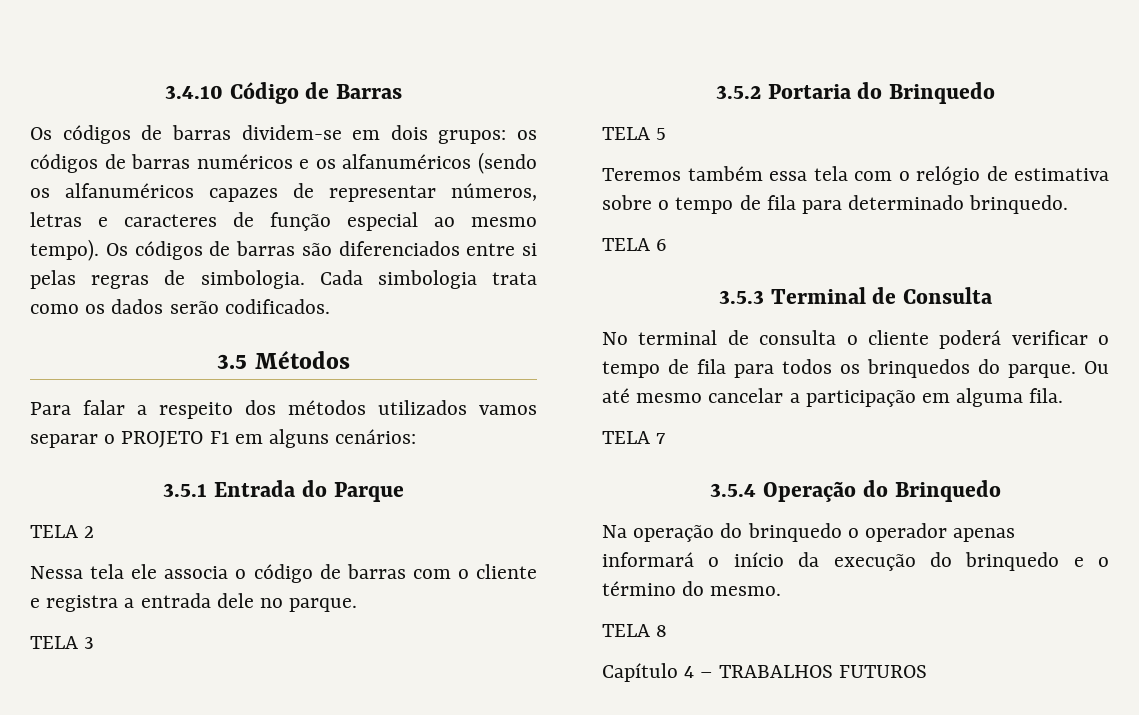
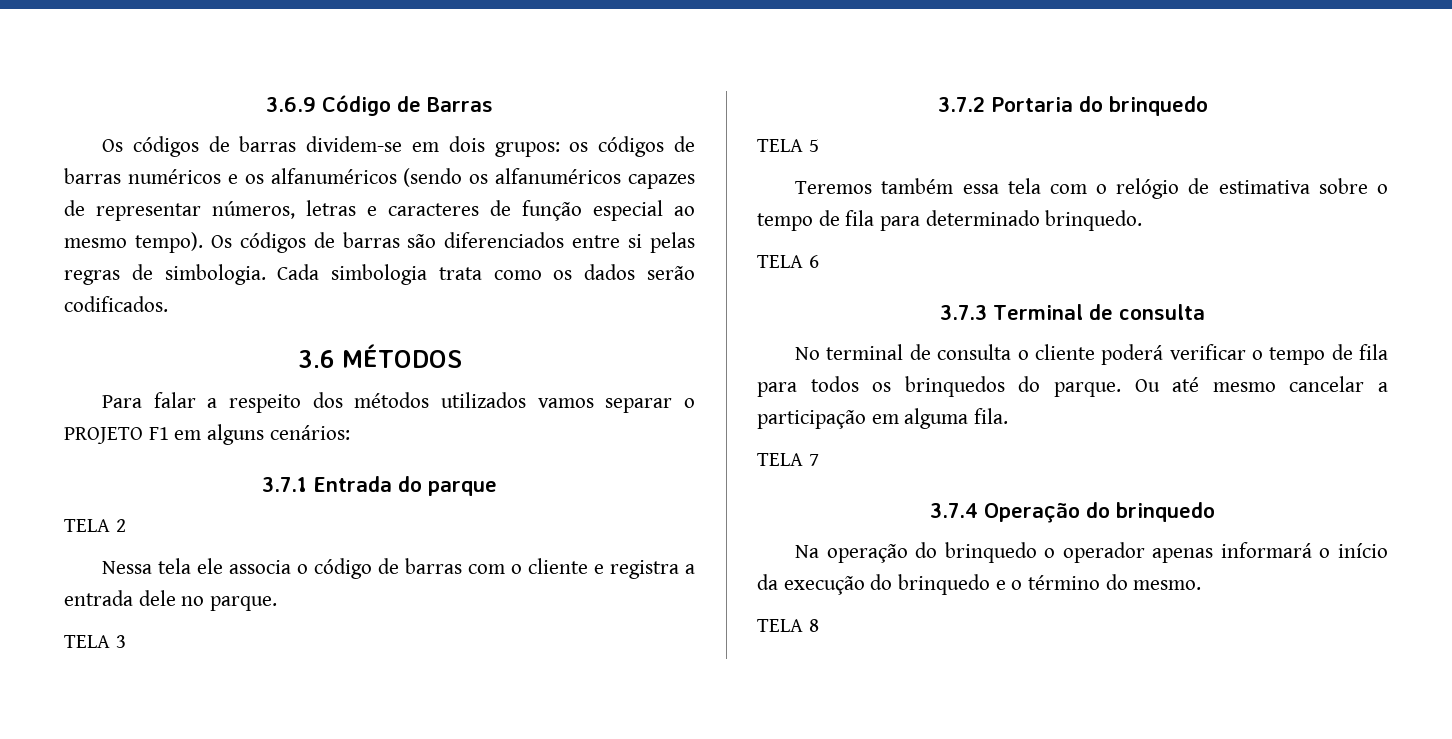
[164,85,223,99] 3.4.10 -> [266,97,316,112] 3.6.9
[217,350,350,369] 3.5 Métodos -> [297,344,462,368] 3.6 MÉTODOS
[163,483,208,497] 3.5.1 -> [262,477,308,492] 3.7.1
[333,482,404,502] Parque -> [427,481,497,496] parque
[715,85,761,99] 3.5.2 -> [937,97,985,112] 3.7.2
[889,82,996,104] Brinquedo -> [1108,96,1208,116] brinquedo
[718,290,764,304] 3.5.3 -> [940,305,988,320] 3.7.3
[903,287,994,304] Consulta -> [1118,304,1205,320] consulta
[710,483,757,497] 3.5.4 -> [930,503,979,518] 3.7.4
[894,480,1001,502] Brinquedo -> [1115,502,1215,522] brinquedo
[602,663,927,682] // Capítulo 4 – TRABALHOS FUTUROS -> (819, 625) none

